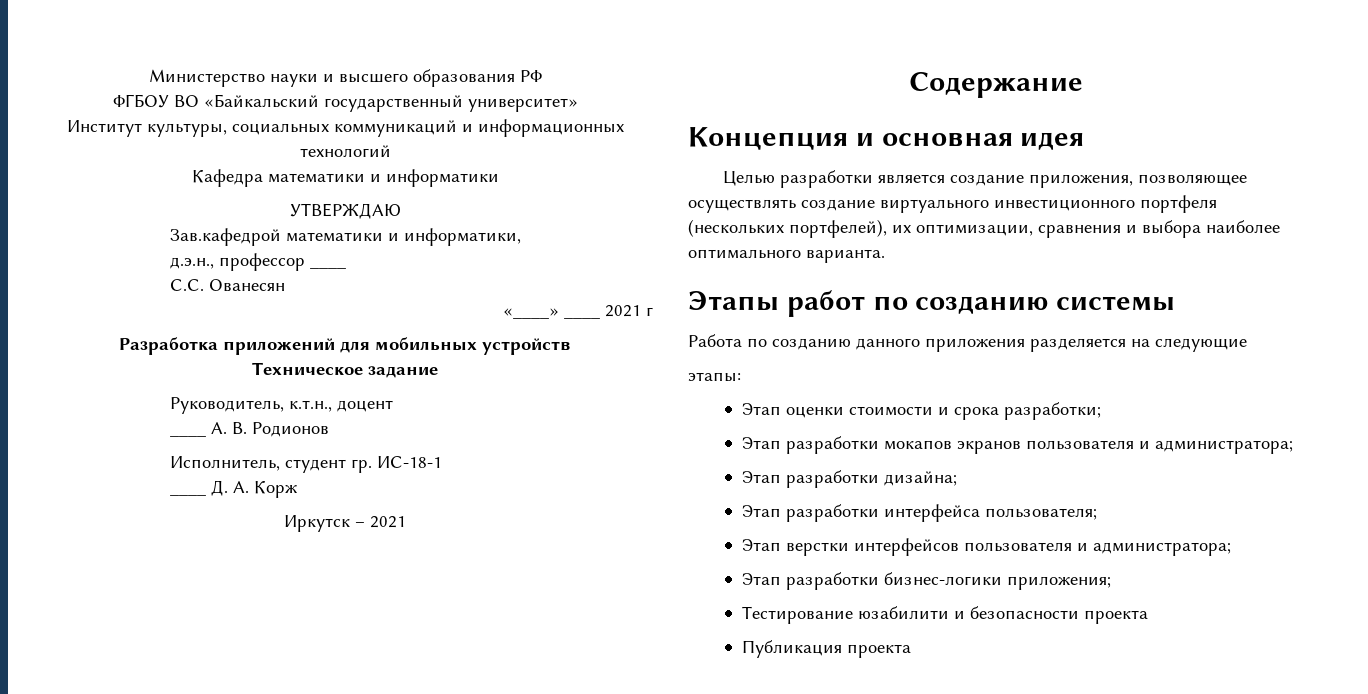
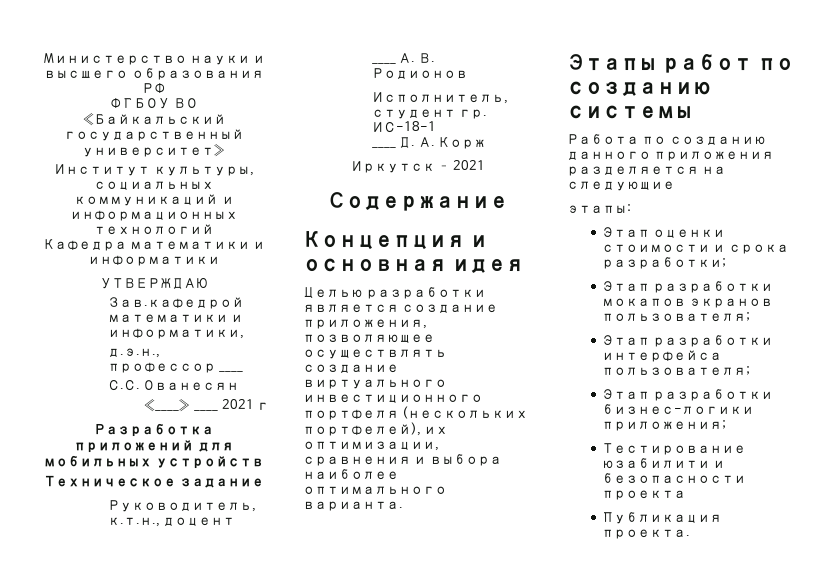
[1025,440,1293,454] [741,470,957,488] [741,504,1097,522] [741,538,1231,556] пользователя и администратора; // Этап разработки дизайна; // Этап разработки интерфейса пользователя; // Этап верстки интерфейсов пользователя и администратора; -> [602,312,751,322] [602,335,774,347] [602,350,723,362] [602,366,751,376] пользователя; // Этап разработки интерфейса пользователя;
[846,644,911,658] проекта -> [602,529,691,539] проекта.

